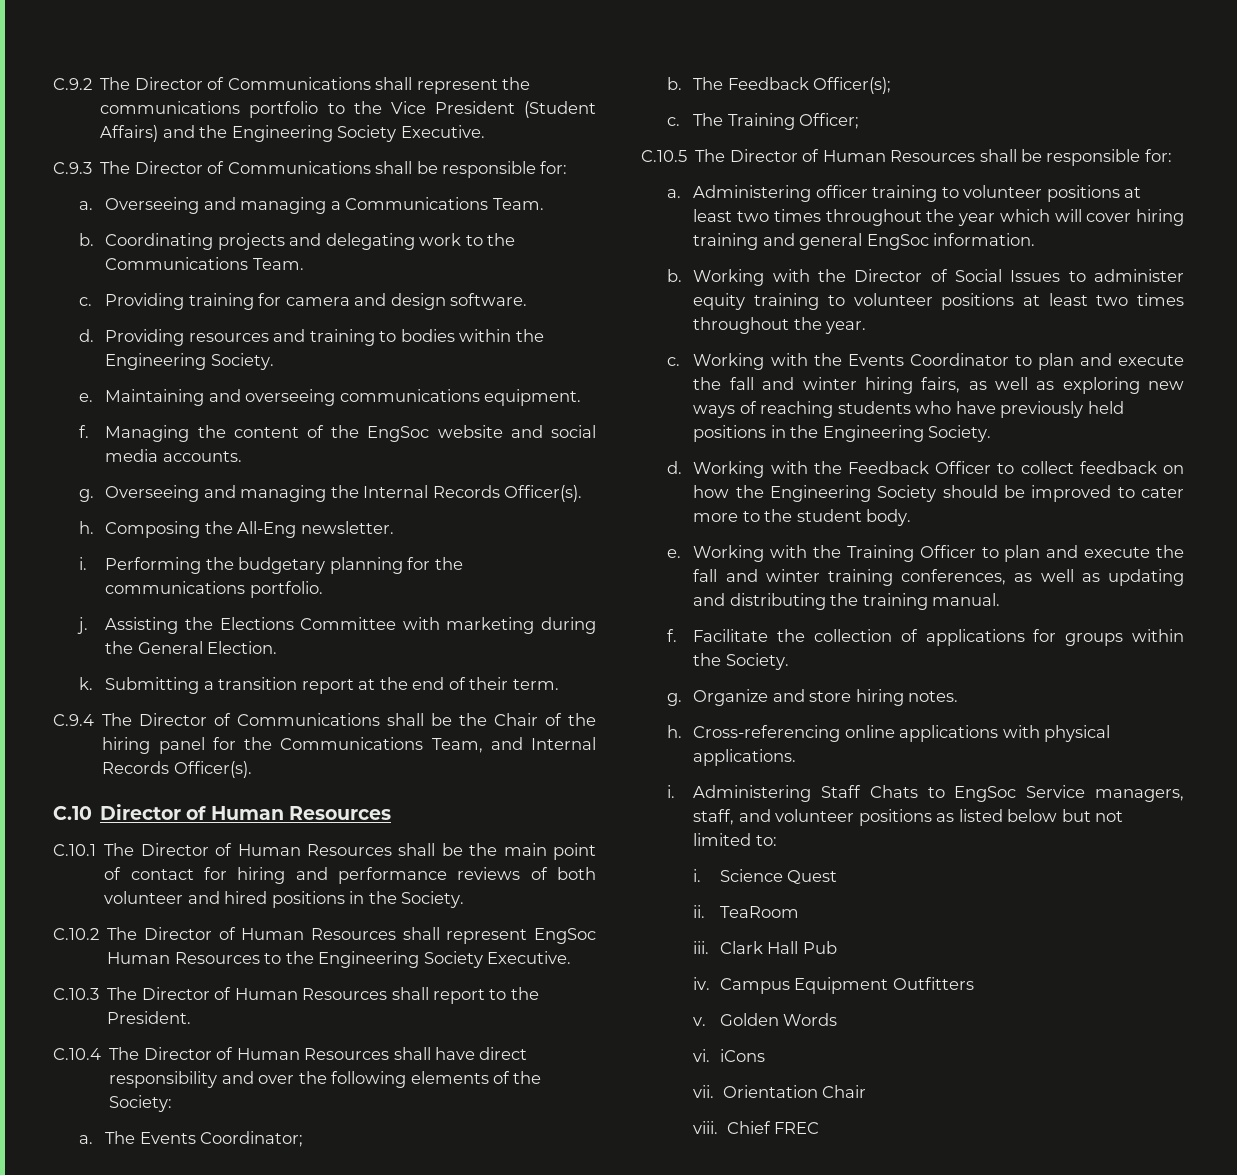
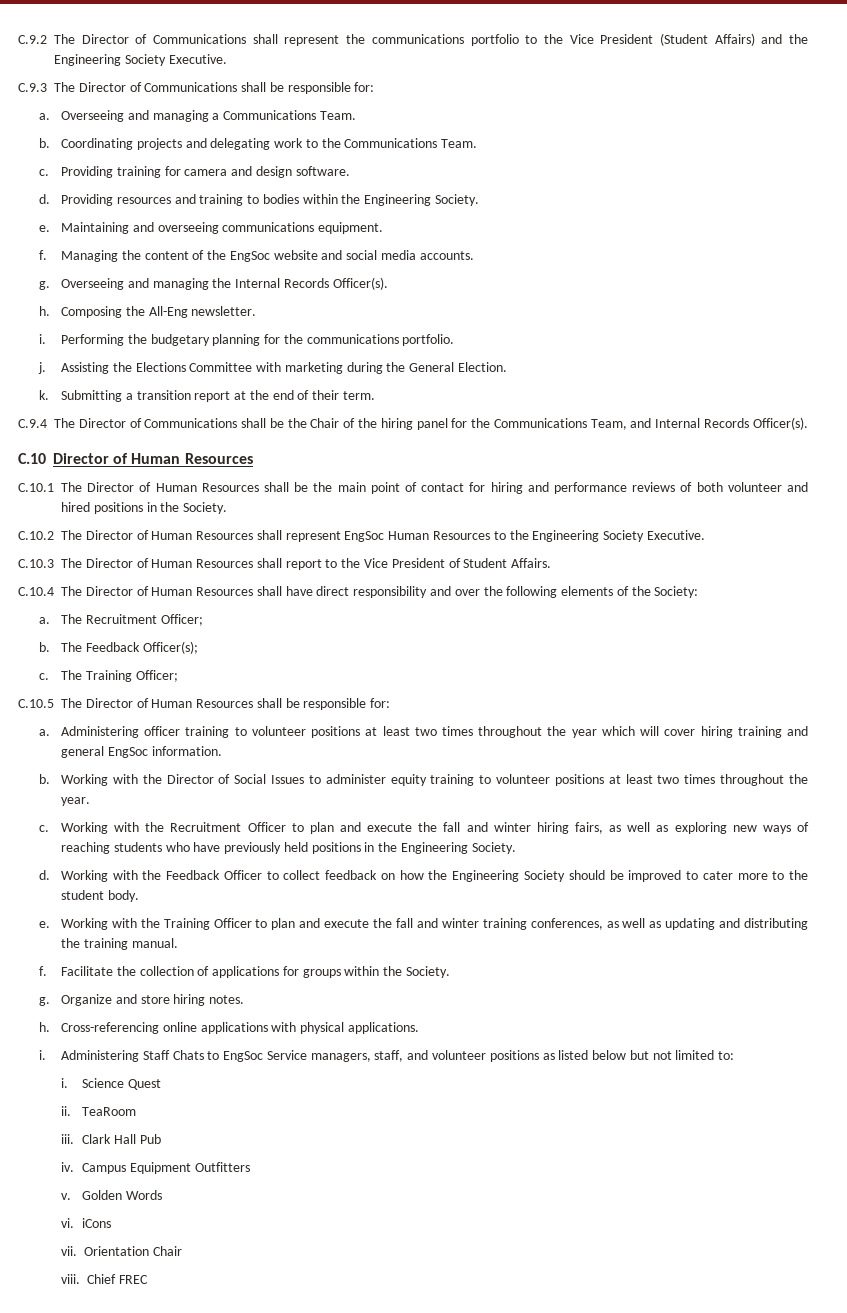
[107,1011,192,1024] President. -> [364,558,552,568] Vice President of Student Affairs.
[139,1131,304,1147] Events Coordinator; -> [85,614,203,626] Recruitment Officer;
[847,353,1009,366] Events Coordinator -> [170,822,286,832] Recruitment Officer

